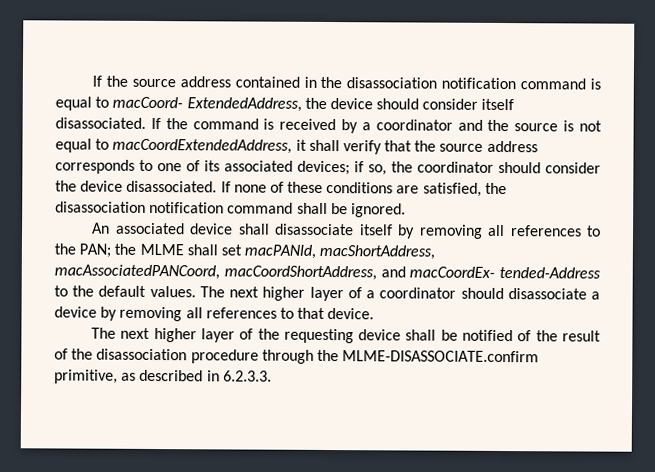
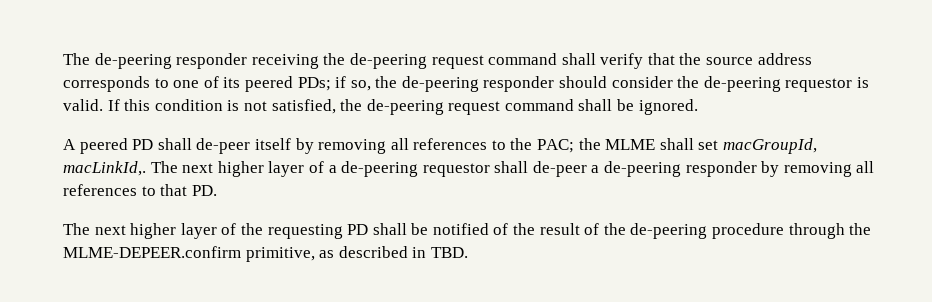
[92,75,602,90] [55,96,515,112] [55,117,603,134] [55,138,307,154] If the source address contained in the disassociation notification command is equal to macCoord- ExtendedAddress, the device should consider itself disassociated. If the command is received by a coordinator and the source is not equal to macCoordExtendedAddress, it -> [63,53,558,69] The de-peering responder receiving the de-peering request command
[224,160,350,176] associated devices; -> [244,76,331,92] peered PDs;
[417,161,494,173] coordinator -> [401,76,555,92] de-peering responder
[80,180,507,197] [55,201,225,214] device disassociated. If none of these conditions are satisfied, the disassociation notification -> [703,76,870,92] [63,99,501,115] de-peering requestor is valid. If this condition is not satisfied, the de-peering request
[92,222,355,236] An associated device shall disassociate -> [63,138,251,154] A peered PD shall de-peer
[79,243,112,258] PAN; -> [537,139,575,153] PAC;
[244,244,436,260] [54,264,601,281] [54,285,196,298] macPANId, macShortAddress, macAssociatedPANCoord, macCoordShortAddress, and macCoordEx- tended-Address to the default values. -> [723,138,818,154] [63,161,146,176] macGroupId, macLinkId,.
[379,287,600,300] [54,306,97,318] coordinator should disassociate a device -> [341,161,757,177] de-peering requestor shall de-peer a de-peering responder
[327,308,375,320] device. -> [191,185,217,196] PD.
[358,329,402,341] device -> [347,224,369,235] PD
[96,348,188,361] disassociation -> [630,223,708,239] de-peering
[342,350,540,363] MLME-DISASSOCIATE.confirm -> [63,246,241,258] MLME-DEPEER.confirm
[222,370,272,382] 6.2.3.3. -> [430,247,468,258] TBD.

